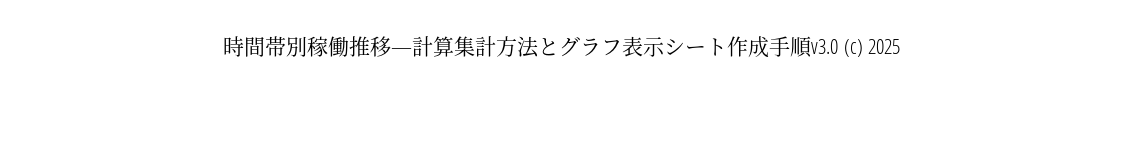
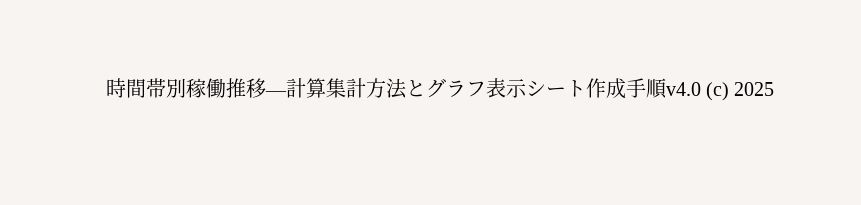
[810,39,838,54] v3.0 -> [665,82,701,96] v4.0

